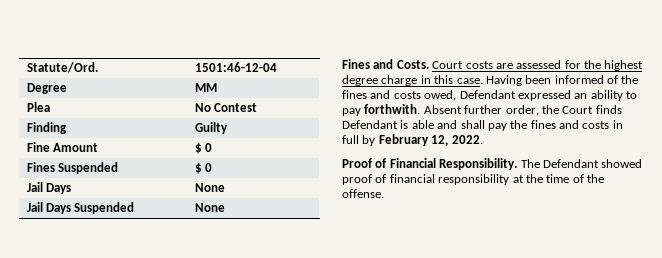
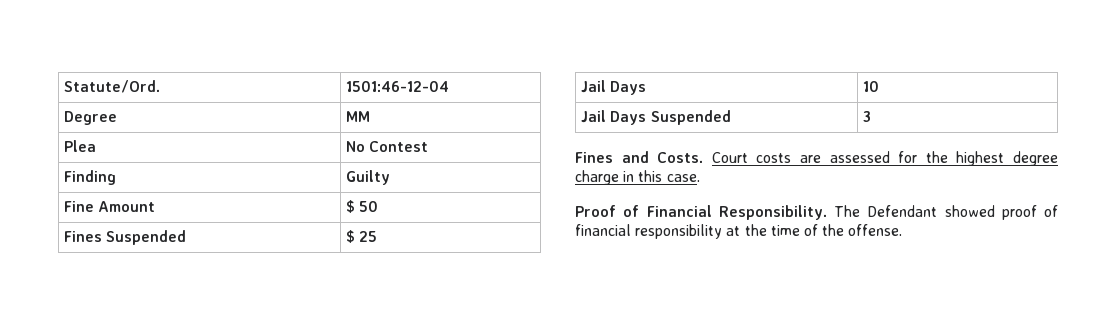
[205,143,213,152] 0 -> [359,201,379,212] 50
[205,163,213,172] [26,182,72,194] [194,183,225,192] 0 // Jail Days | None -> [359,231,378,242] [581,80,647,95] [863,81,880,92] 25 // Jail Days | 10
[194,203,225,212] | None -> [863,111,872,122] | 3
[485,75,639,86] [342,90,637,101] [342,104,622,116] [342,120,623,131] [342,134,483,146] Having been informed of the fines and costs owed, Defendant expressed an ability to pay forthwith. Absent further order, the Court finds Defendant is able and shall pay the fines and costs in full by February 12, 2022. -> (700, 178) none

